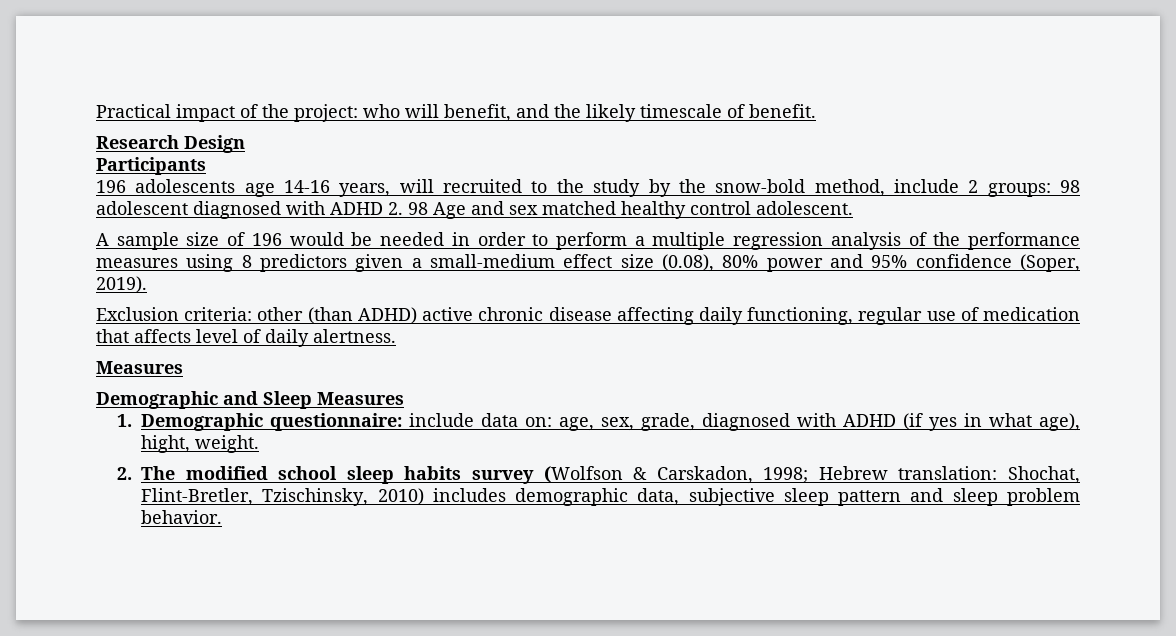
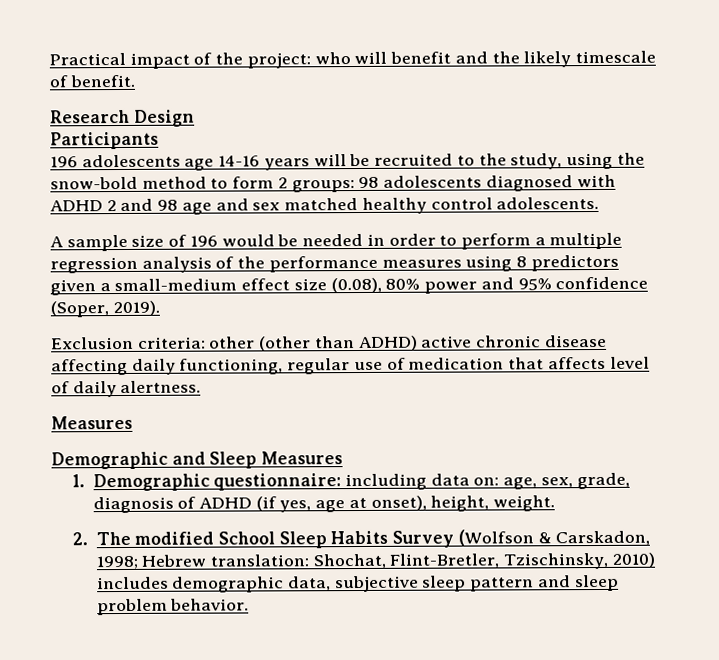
[444,104,511,122] benefit, -> [390,51,452,64] benefit
[339,179,959,197] years, will recruited to the study by the snow-bold method, include -> [263,152,645,171] [50,176,275,190] years will be recruited to the study, using the snow-bold method to form
[96,201,466,219] adolescent diagnosed with ADHD 2. 98 Age -> [383,174,616,192] [50,198,212,215] adolescents diagnosed with ADHD 2 and 98 age
[756,201,853,215] adolescent. -> [496,196,600,210] adolescents.
[307,307,353,324] (than -> [259,336,355,352] (other than
[409,413,475,427] include -> [345,473,428,491] including
[702,413,1080,431] [141,435,191,453] diagnosed with ADHD (if yes in what age), hight, -> [92,495,490,514] diagnosis of ADHD (if yes, age at onset), height,
[278,466,534,484] school sleep habits survey -> [217,530,455,549] School Sleep Habits Survey

